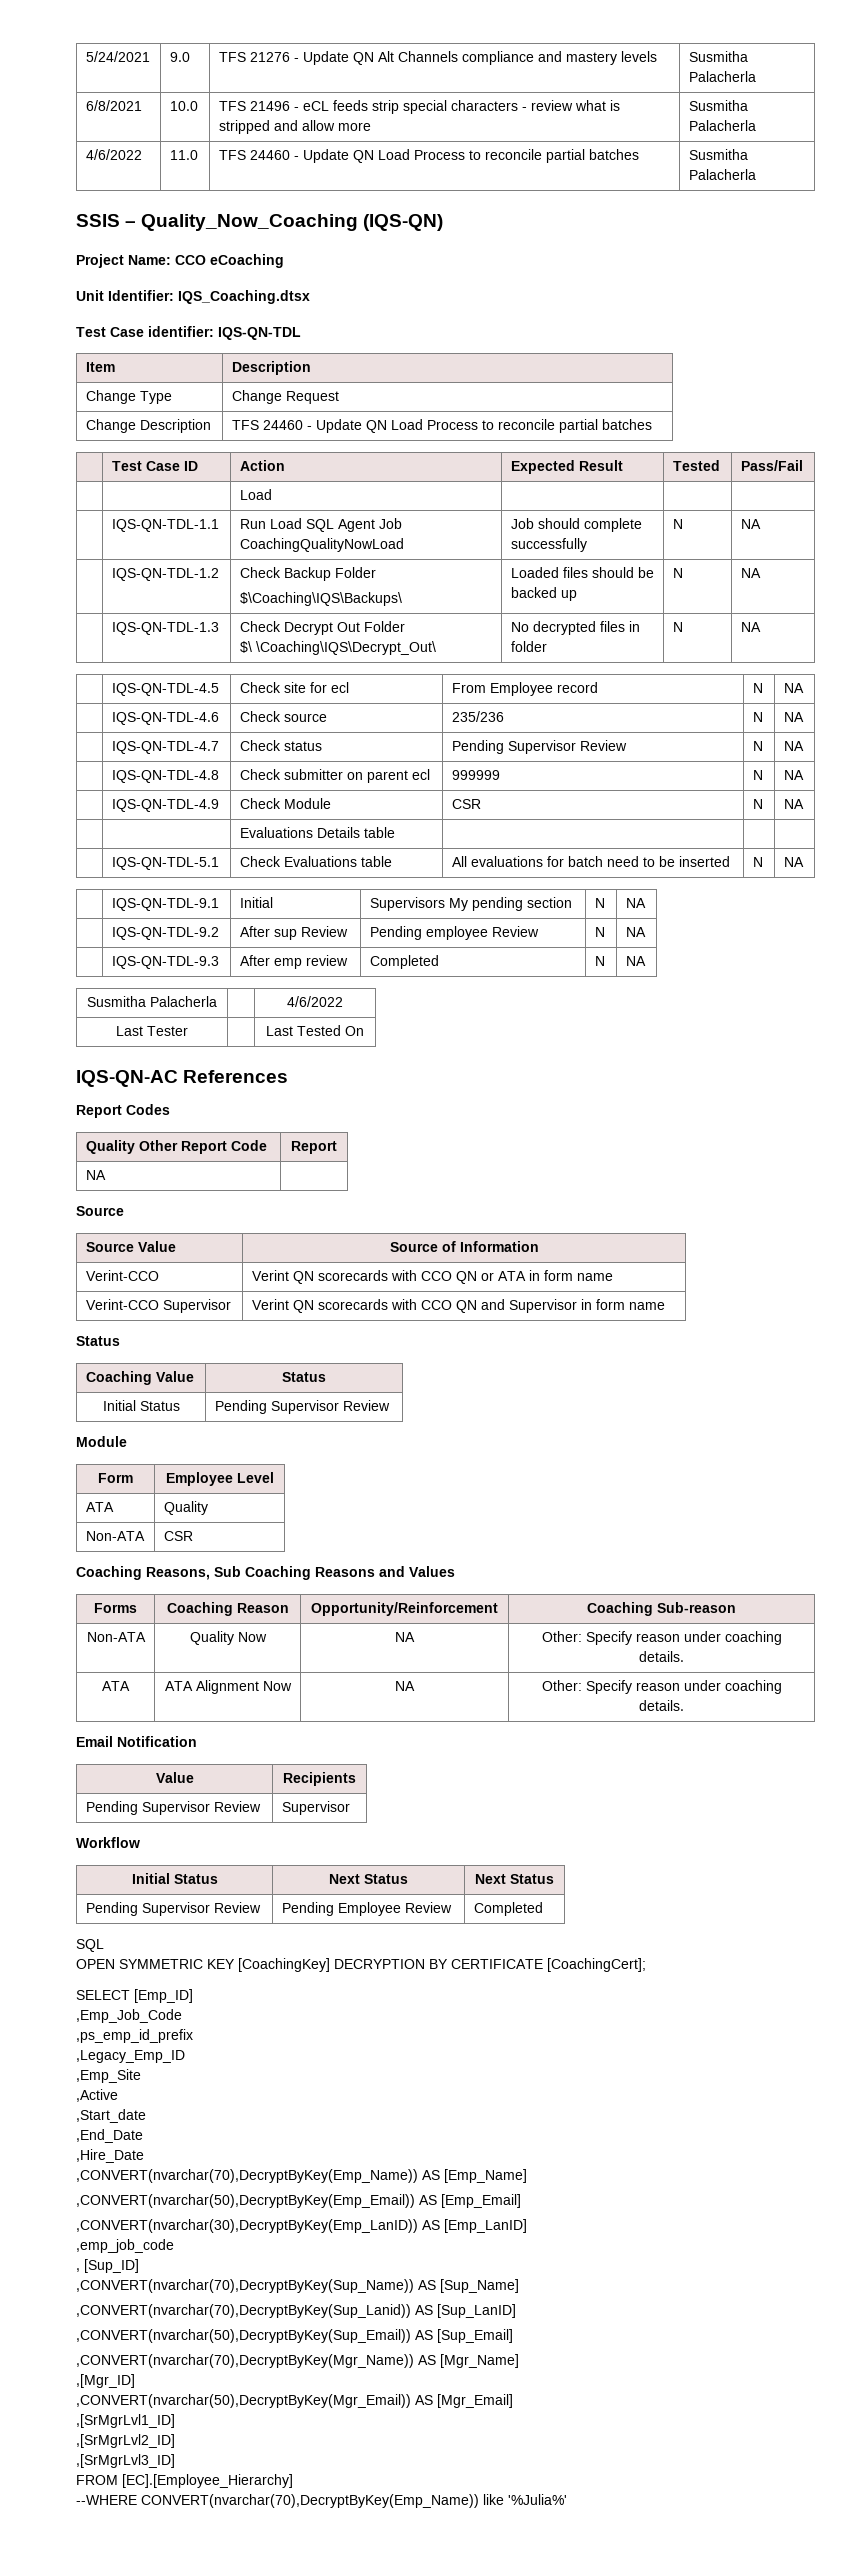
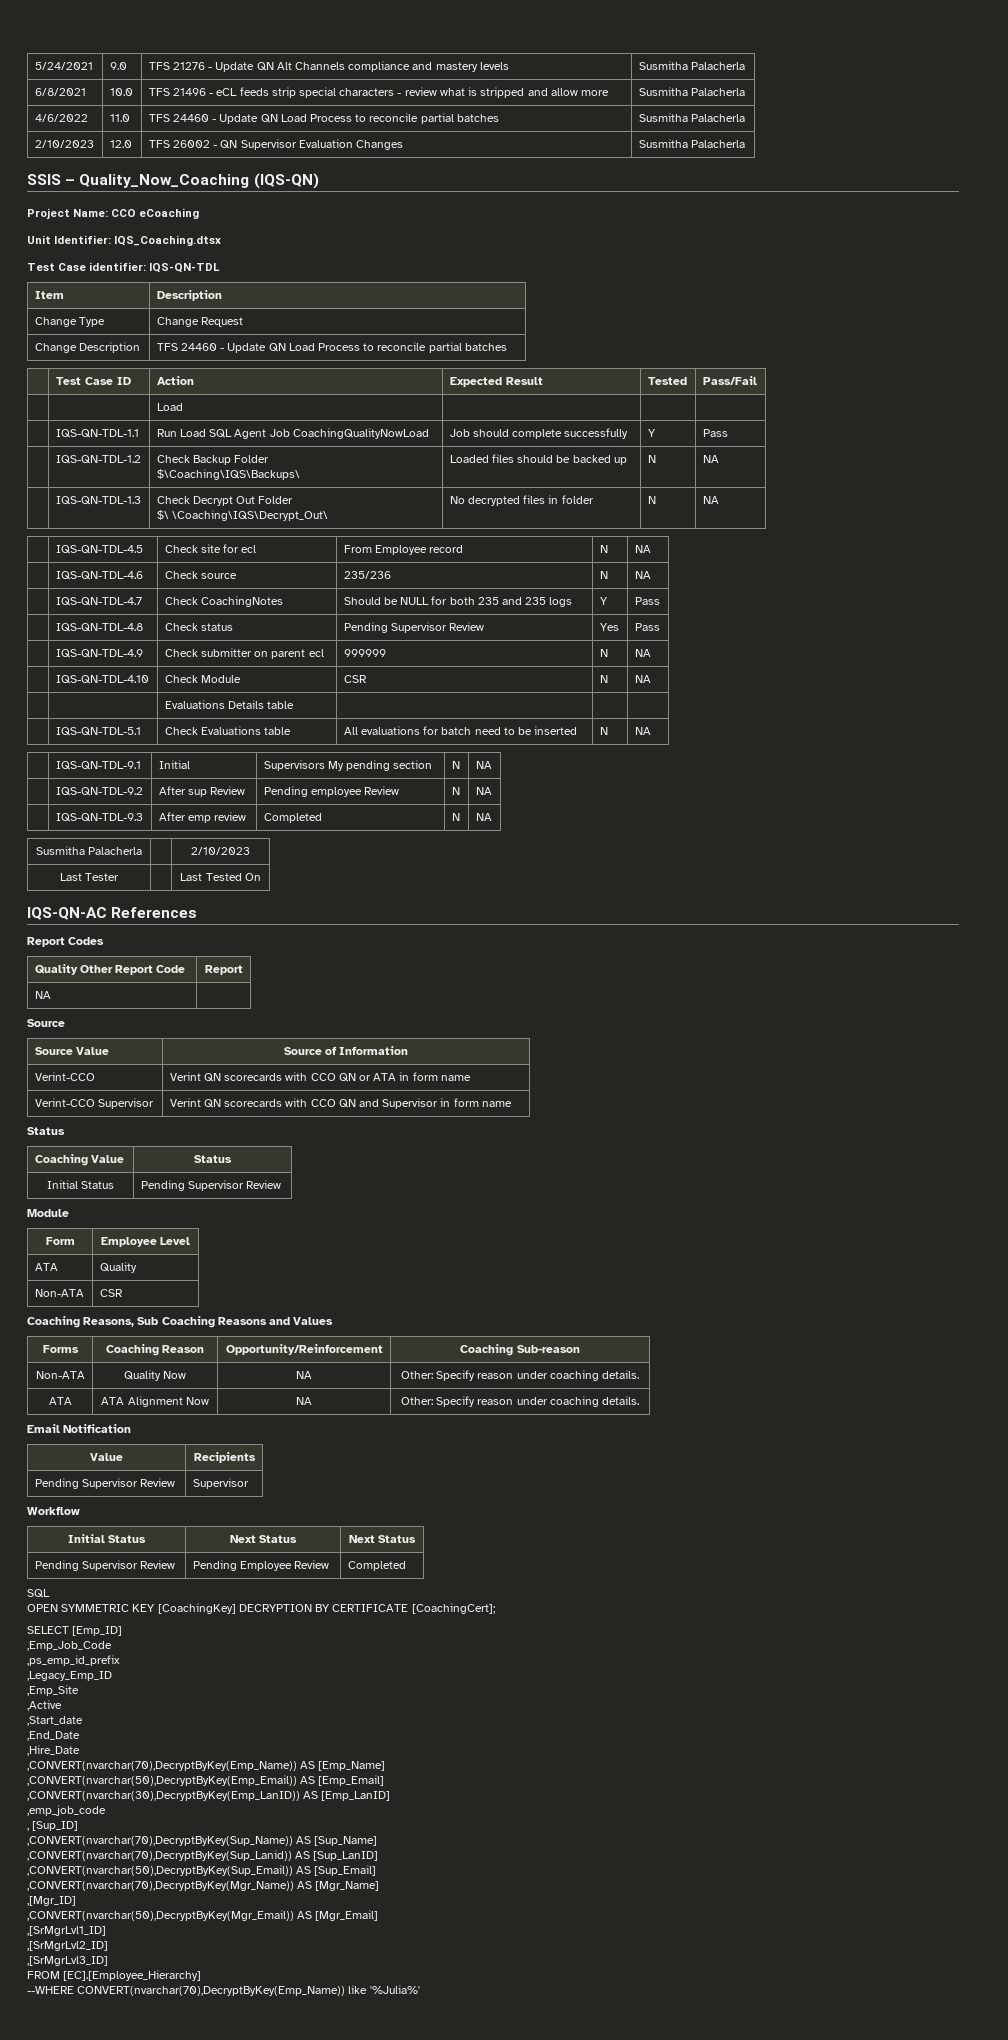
(756, 174) none -> [34,140,94,148] [109,140,132,148] [148,139,404,150] [638,139,745,148] // 2/10/2023 | 12.0 | TFS 26002 - QN Supervisor Evaluation Changes | Susmitha Palacherla
[672,519,683,529] [740,519,761,529] N | NA -> [647,429,656,437] [702,429,728,437] Y | Pass
(219, 747) none -> [164,596,283,607] [343,596,573,607] [599,597,608,605] [634,597,660,605] [55,623,143,632] | Check CoachingNotes | Should be NULL for both 235 and 235 logs | Y | Pass // | IQS-QN-TDL-4.8
[752,741,763,751] [783,741,804,751] [111,770,219,783] N | NA // | IQS-QN-TDL-4.8 -> [599,623,619,631] [634,623,660,631] [55,649,143,658] Yes | Pass // | IQS-QN-TDL-4.9
[111,799,219,812] IQS-QN-TDL-4.9 -> [55,675,149,684] IQS-QN-TDL-4.10
[287,996,343,1007] 4/6/2022 -> [191,847,250,855] 2/10/2023

